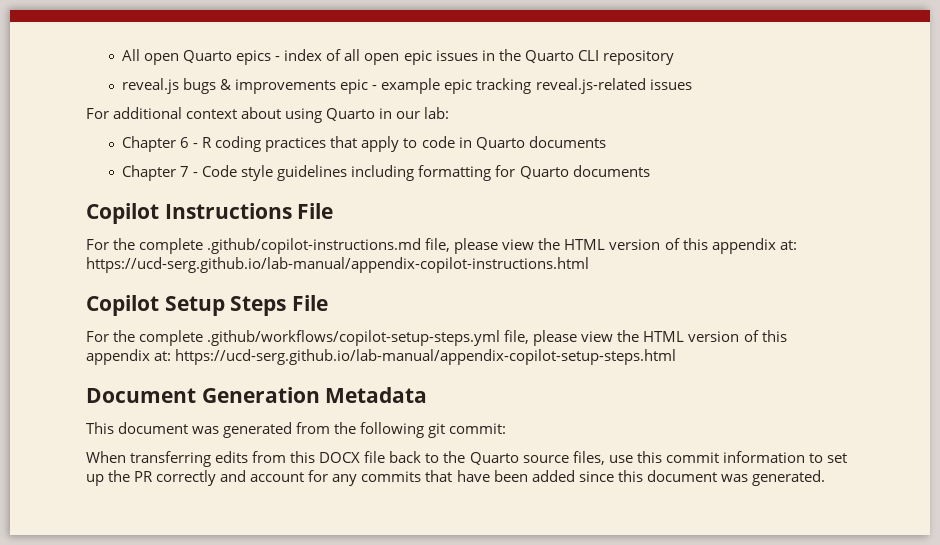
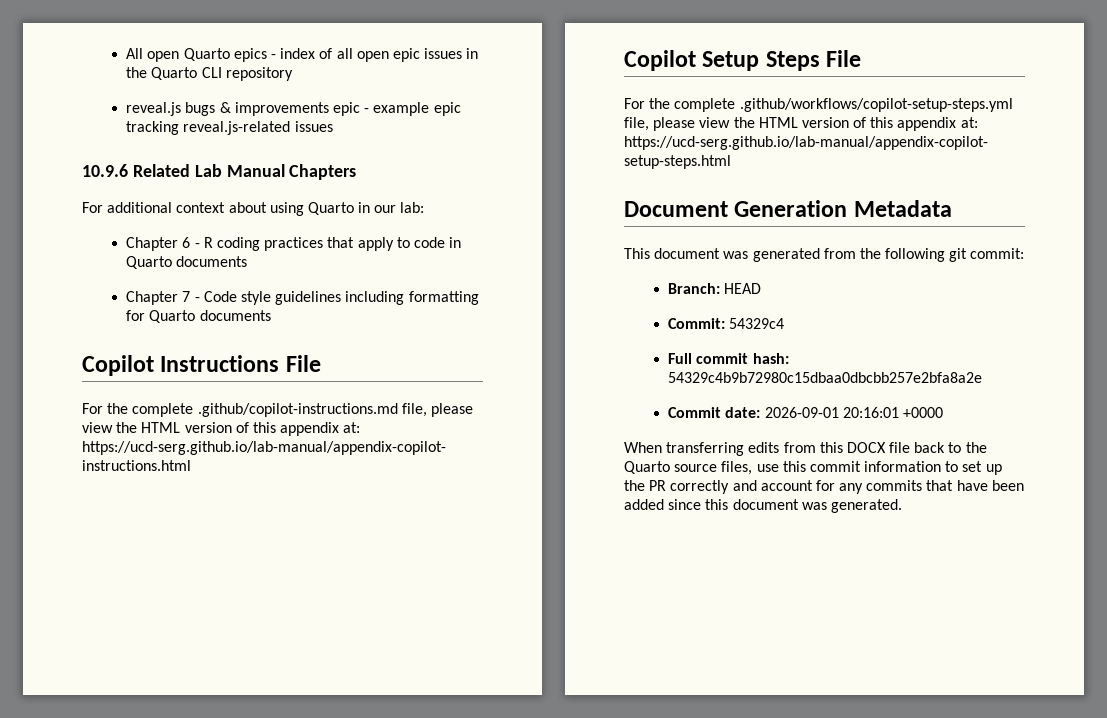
(692, 84) none -> [82,164,357,180] // 10.9.6 Related Lab Manual Chapters
(507, 428) none -> [668,283,762,294] [668,318,785,329] [668,353,789,364] [668,372,983,383] [668,407,943,418] // Branch: HEAD // Commit: 54329c4 // Full commit hash: 54329c4b9b72980c15dbaa0dbcbb257e2bfa8a2e // Commit date: 2026-09-01 20:16:01 +0000

